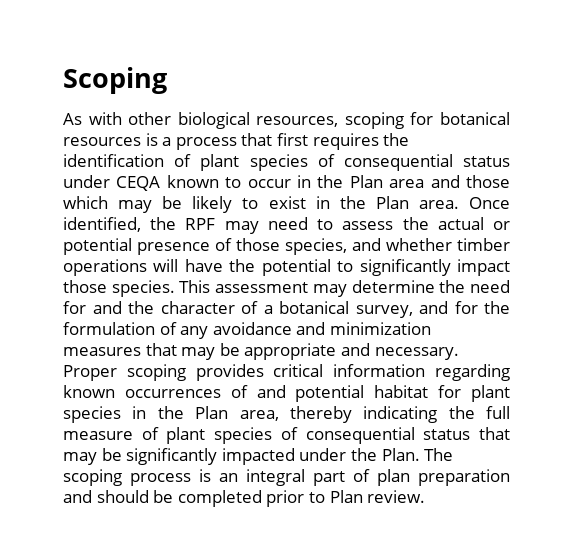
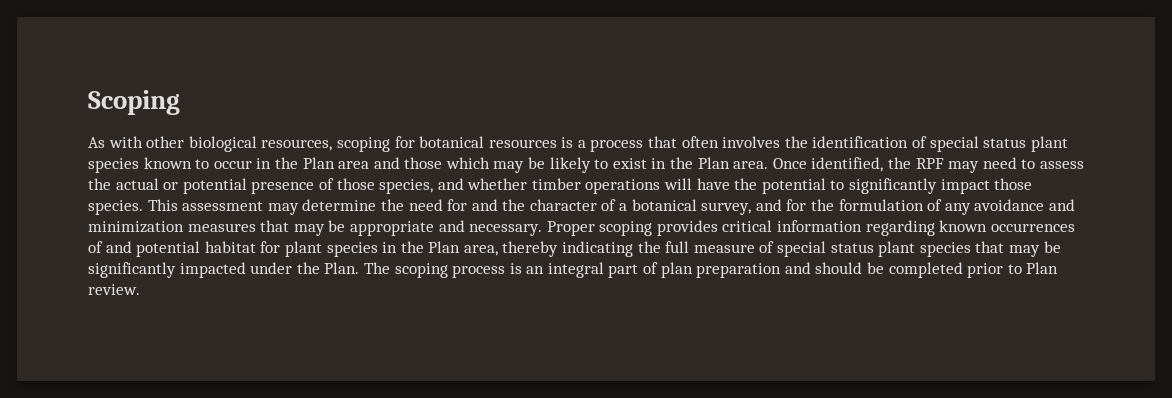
[276,133,379,150] first requires -> [681,136,781,148] often involves
[200,154,510,171] [63,175,161,191] plant species of consequential status under CEQA -> [929,136,1068,152] [88,158,139,173] special status plant species
[166,427,471,444] plant species of consequential status -> [777,241,971,257] special status plant species

